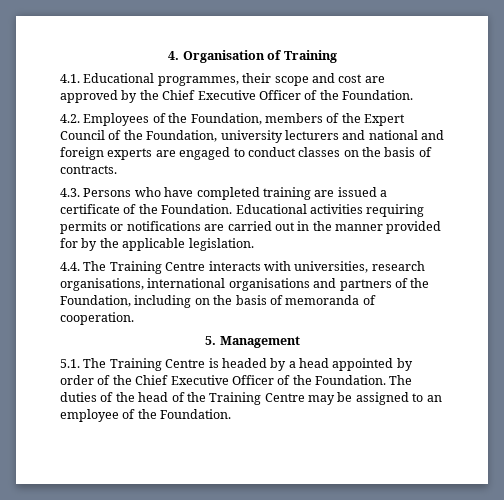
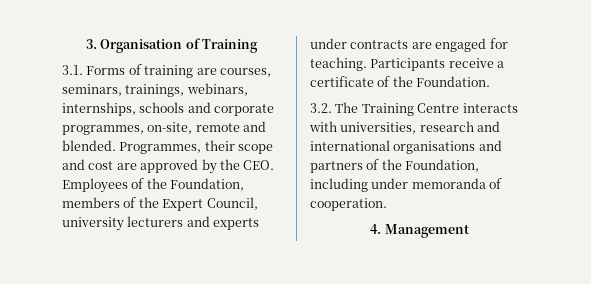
[168,51,180,60] 4. -> [85,39,97,49] 3.
[60,73,239,86] 4.1. Educational programmes, -> [62,64,271,78] [62,83,248,97] [62,102,275,116] [62,121,267,135] [62,140,202,154] 3.1. Forms of training are courses, seminars, trainings, webinars, internships, schools and corporate programmes, on-site, remote and blended. Programmes,
[162,90,413,100] [60,114,80,123] Chief Executive Officer of the Foundation. // 4.2. -> [243,160,275,170] CEO.
[60,130,444,143] [60,147,432,160] [60,165,117,174] [60,187,377,200] Council of the Foundation, university lecturers and national and foreign experts are engaged to conduct classes on the basis of contracts. // 4.3. Persons who have completed training are issued -> [206,197,258,210] [62,216,260,231] [310,38,508,52] [310,57,494,71] Council, university lecturers and experts under contracts are engaged for teaching. Participants receive
[235,204,425,217] [60,221,442,234] [60,238,254,251] [60,262,80,271] Educational activities requiring permits or notifications are carried out in the manner provided for by the applicable legislation. // 4.4. -> [310,103,332,113] // 3.2.
[60,278,144,291] organisations, -> [477,121,501,132] and
[194,295,283,305] on the basis of -> [371,178,409,189] under
[205,336,217,345] 5. -> [370,224,382,234] 4.
[60,358,413,371] [60,375,413,385] [60,392,442,405] [60,409,232,422] // 5.1. The Training Centre is headed by a head appointed by order of the Chief Executive Officer of the Foundation. The duties of the head of the Training Centre may be assigned to an employee of the Foundation. -> (469, 231) none

